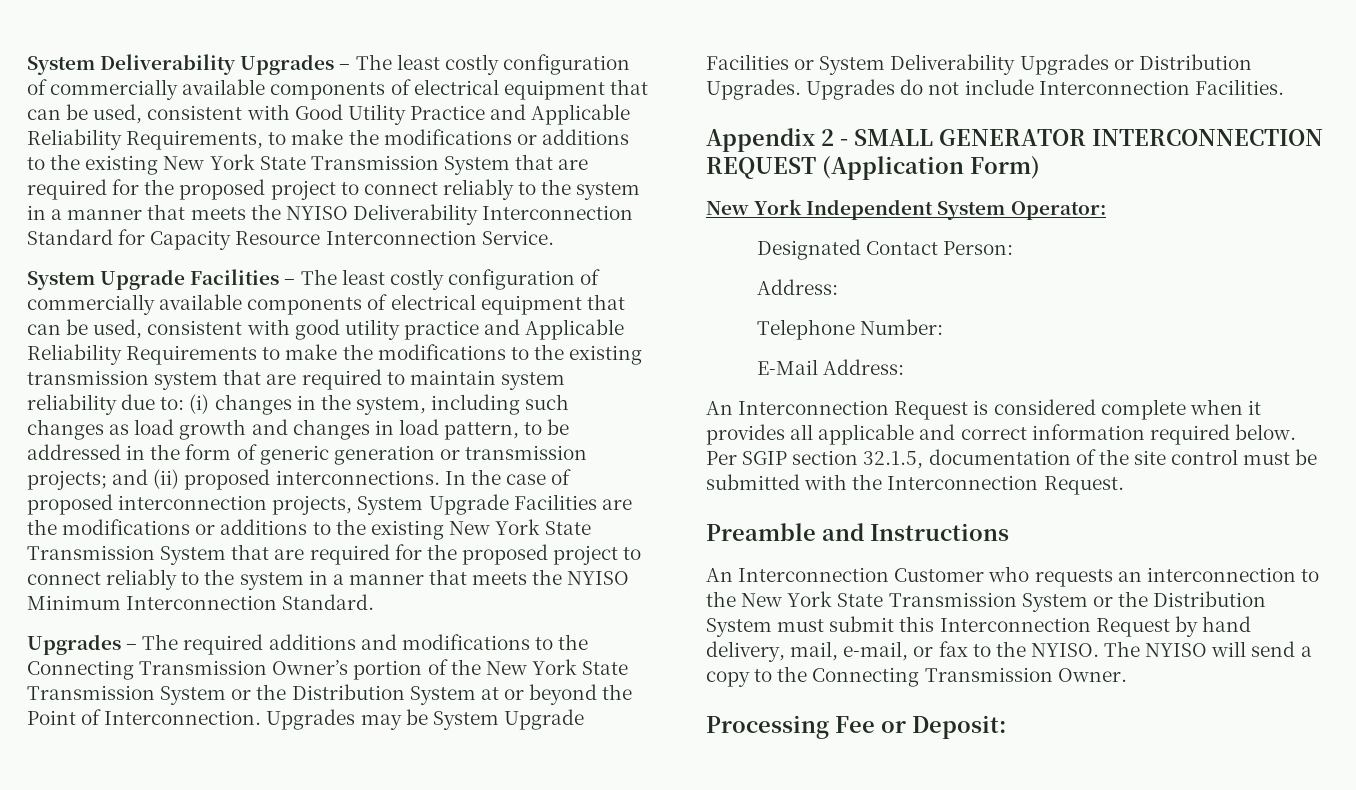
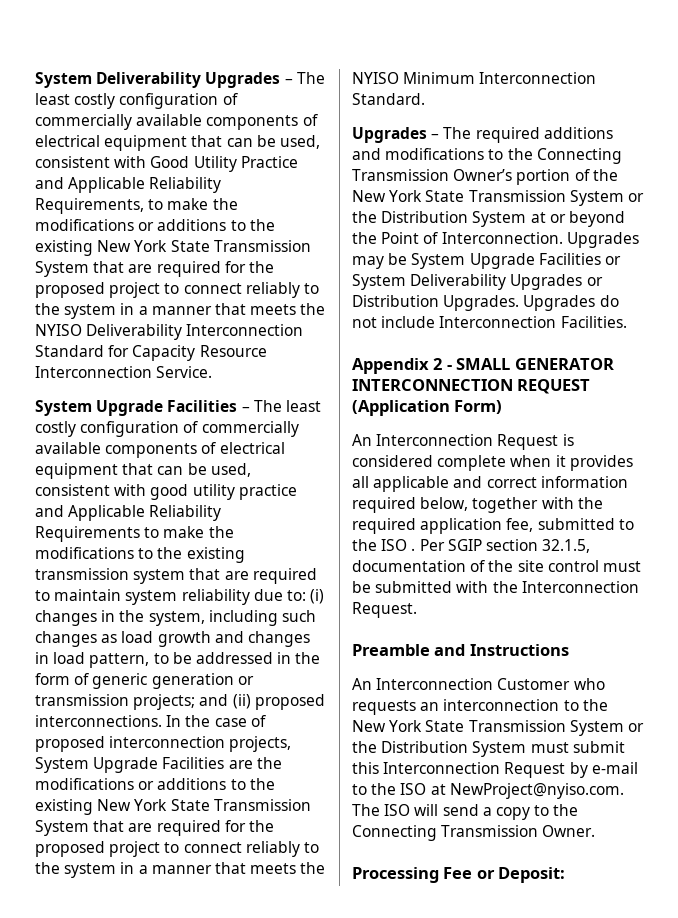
[706,199,1106,220] [756,239,1014,260] [756,279,838,295] [756,319,944,340] [756,359,905,375] // New York Independent System Operator: // Designated Contact Person: // Address: // Telephone Number: // E-Mail Address: -> (503, 407) none
[1234,424,1296,440] below. -> [420,497,603,513] [352,518,634,534] [352,539,416,551] below, together with the required application fee, submitted to the ISO .
[1201,616,1251,632] [706,641,1208,662] hand delivery, mail, e-mail, or fax to the NYISO. The NYISO -> [591,762,638,774] [352,783,624,799] [352,804,411,816] e-mail to the ISO at NewProject@nyiso.com. The ISO

